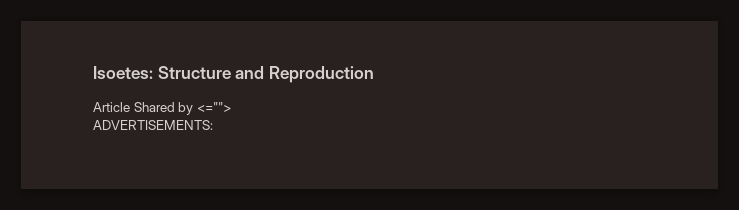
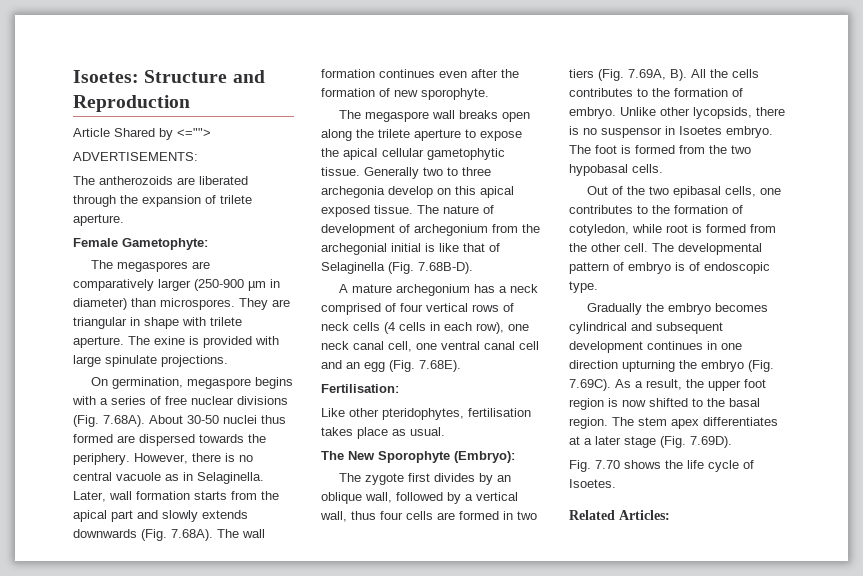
(213, 125) none -> [73,176,248,185] [73,195,252,207] [73,214,124,226] [73,238,208,250] [91,260,211,272] [73,279,280,291] [73,298,290,310] [73,317,242,329] [73,336,279,348] [73,355,228,367] [91,377,294,389] [72,396,288,405] [73,415,286,427] [73,434,266,446] [73,453,253,465] [73,472,264,484] [73,491,279,502] [73,510,248,522] [73,529,265,541] [321,69,519,78] [321,88,489,100] [339,110,531,122] [321,129,522,141] [321,148,505,160] [321,167,491,179] [321,186,514,198] [321,205,494,217] [321,224,540,236] [321,243,500,255] [321,262,473,274] [339,284,539,296] [321,303,514,315] [321,322,529,334] [321,341,539,352] [321,360,461,372] [321,384,399,393] [321,408,531,420] [321,427,445,439] [321,451,515,463] [339,473,512,485] [321,492,518,504] [320,511,537,522] [569,69,759,81] [569,88,743,97] [569,107,785,119] [569,126,773,138] [569,145,751,154] [569,164,663,176] [587,186,782,198] [569,205,743,214] [569,224,776,236] [569,243,762,255] [569,262,770,274] [569,281,598,293] [587,303,769,315] [569,322,723,334] [569,341,742,353] [569,360,774,372] [569,379,766,391] [569,398,760,410] [569,417,778,429] [569,436,732,448] [569,460,754,472] [569,479,616,488] [569,510,670,520] // The antherozoids are liberated through the expansion of trilete aperture. // Female Gametophyte: // The megaspores are comparatively larger (250-900 µm in diameter) than microspores. They are triangular in shape with trilete aperture. The exine is provided with large spinulate projections. // On germination, megaspore begins with a series of free nuclear divisions (Fig. 7.68A). About 30-50 nuclei thus formed are dispersed towards the periphery. However, there is no central vacuole as in Selaginella. Later, wall formation starts from the apical part and slowly extends downwards (Fig. 7.68A). The wall formation continues even after the formation of new sporophyte. // The megaspore wall breaks open along the trilete aperture to expose the apicaI cellular gametophytic tissue. Generally two to three archegonia develop on this apical exposed tissue. The nature of development of archegonium from the archegonial initial is like that of Selaginella (Fig. 7.68B-D). // A mature archegonium has a neck comprised of four vertical rows of neck cells (4 cells in each row), one neck canal cell, one ventral canal cell and an egg (Fig. 7.68E). // Fertilisation: // Like other pteridophytes, fertilisation takes place as usual. // The New Sporophyte (Embryo): // The zygote first divides by an oblique wall, followed by a vertical wall, thus four cells are formed in two tiers (Fig. 7.69A, B). All the cells contributes to the formation of embryo. Unlike other lycopsids, there is no suspensor in Isoetes embryo. The foot is formed from the two hypobasal cells. // Out of the two epibasal cells, one contributes to the formation of cotyledon, while root is formed from the other cell. The developmental pattern of embryo is of endoscopic type. // Gradually the embryo becomes cylindrical and subsequent development continues in one direction upturning the embryo (Fig. 7.69C). As a result, the upper foot region is now shifted to the basal region. The stem apex differentiates at a later stage (Fig. 7.69D). // Fig. 7.70 shows the life cycle of Isoetes. // Related Articles:

